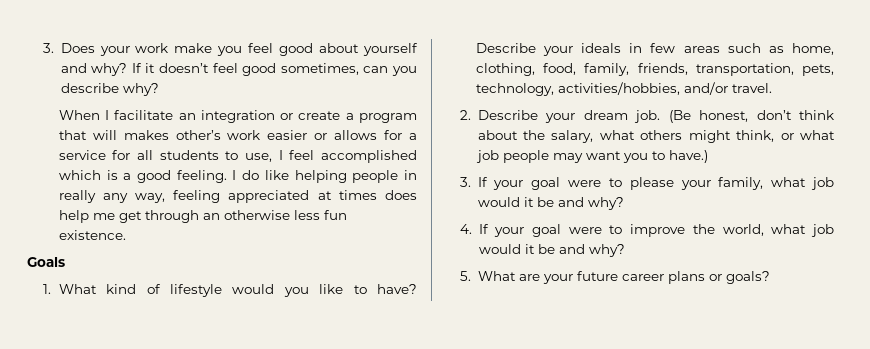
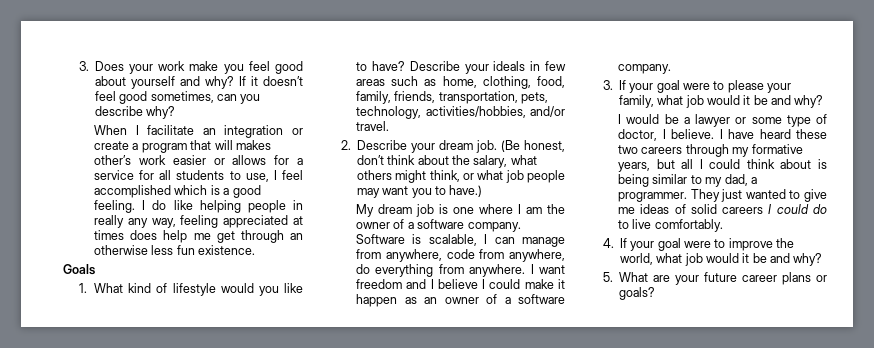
(708, 156) none -> [355,204,565,217] [355,219,521,232] [355,234,565,247] [355,249,565,262] [355,264,565,277] [355,279,565,289] [355,294,565,307] [617,64,671,74] // My dream job is one where I am the owner of a software company. Software is scalable, I can manage from anywhere, code from anywhere, do everything from anywhere. I want freedom and I believe I could make it happen as an owner of a software company.
(624, 203) none -> [617,114,827,127] [617,129,827,141] [617,144,803,157] [617,159,827,172] [617,174,757,187] [617,189,827,202] [617,204,827,214] [617,219,723,232] // I would be a lawyer or some type of doctor, I believe. I have heard these two careers through my formative years, but all I could think about is being similar to my dad, a programmer. They just wanted to give me ideas of solid careers I could do to live comfortably.

